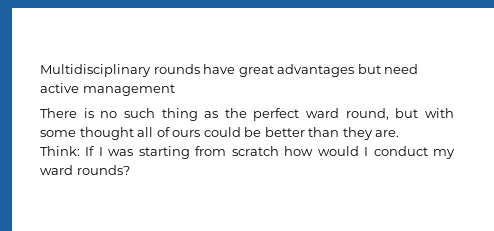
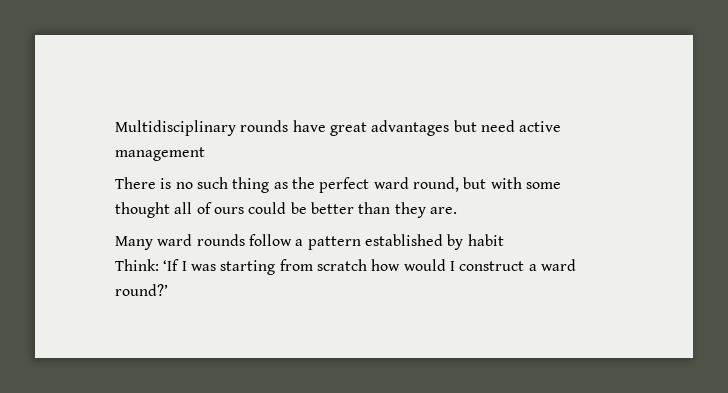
(400, 133) none -> [115,234,504,250] // Many ward rounds follow a pattern established by habit
[85,146,95,156] If -> [163,259,180,271] ‘If
[373,146,455,159] [40,165,130,175] conduct my ward rounds? -> [459,259,576,271] [115,284,168,296] construct a ward round?’

